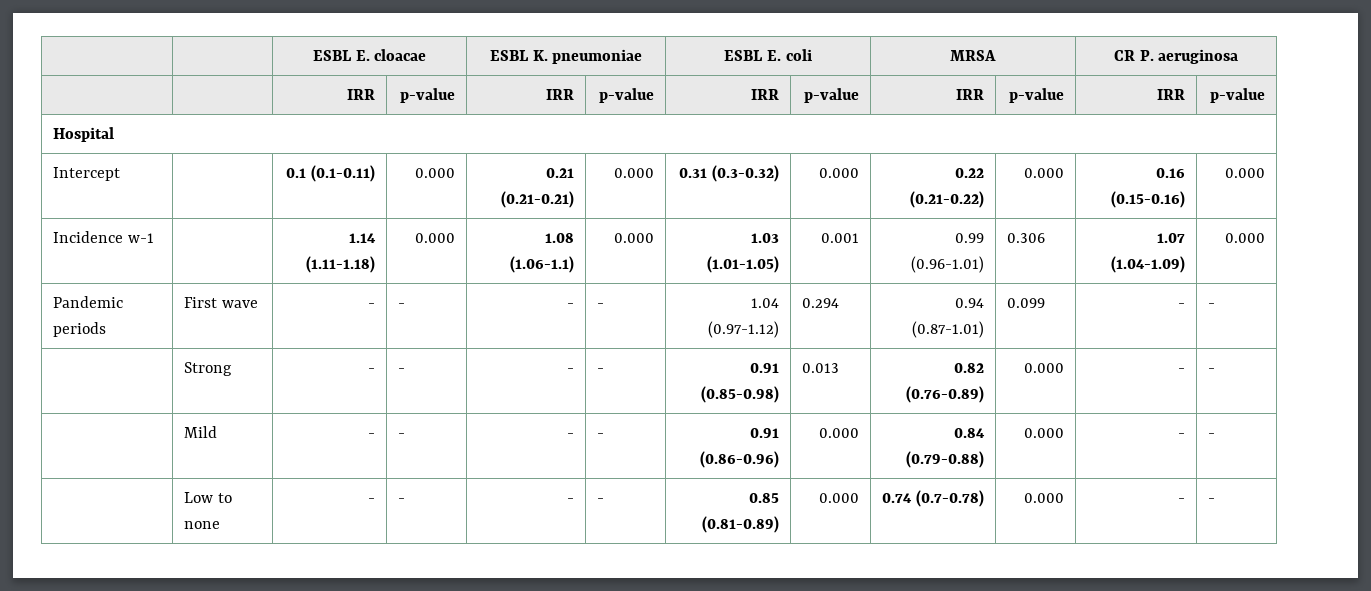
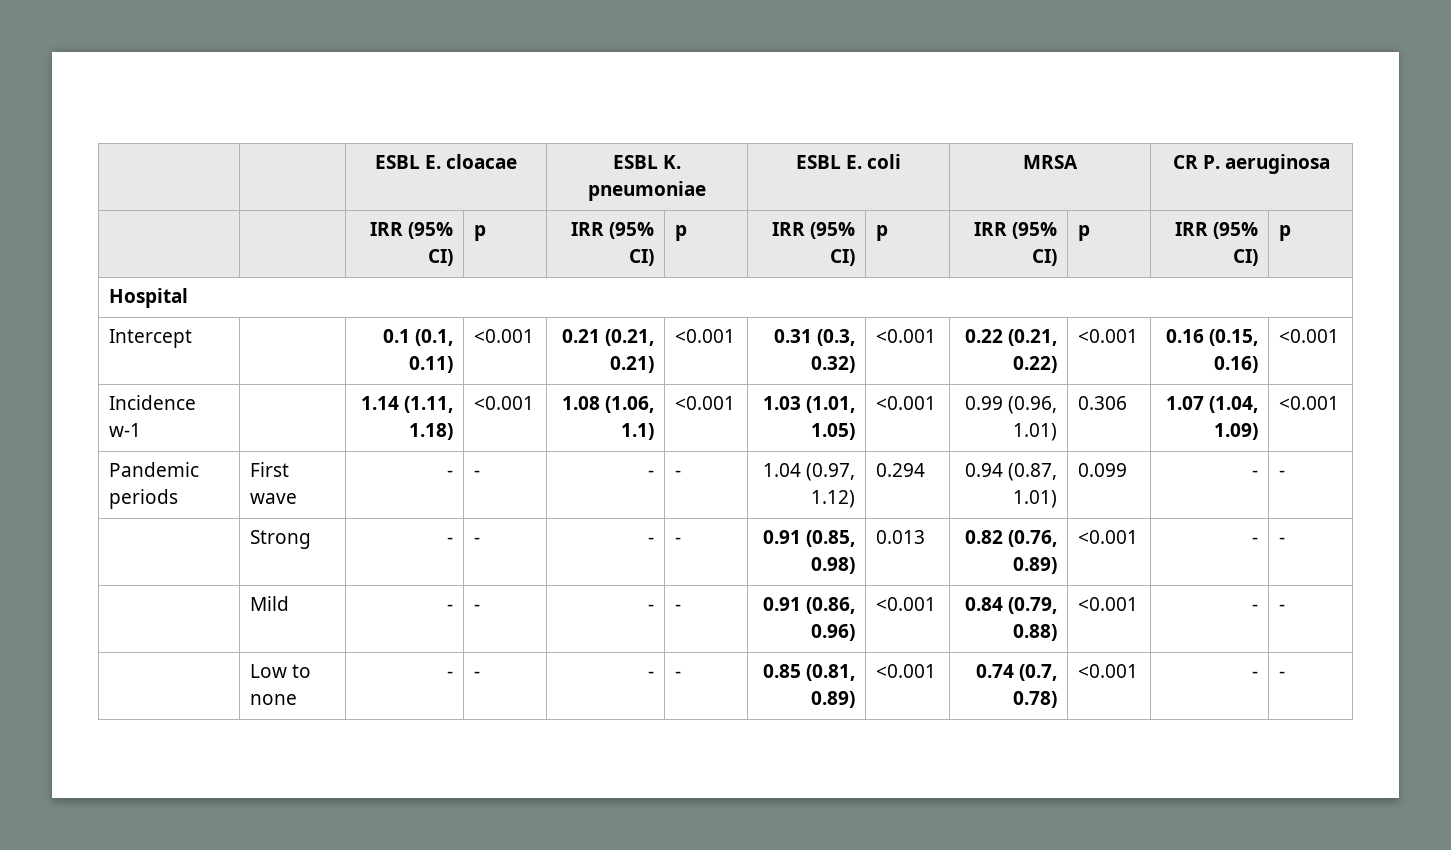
[400,88,456,103] [546,89,575,100] [599,88,655,103] [751,89,780,100] [804,88,860,103] [956,89,985,100] [1009,88,1065,103] [1157,89,1186,100] [1210,88,1266,103] [52,127,114,142] [52,167,120,181] [286,165,376,182] [415,168,456,178] [546,168,575,178] [501,191,575,208] [614,168,655,178] [679,165,780,182] [819,168,860,178] [955,168,985,178] [910,191,985,208] [1024,168,1065,178] [1156,168,1186,178] [1111,191,1186,208] [1225,168,1266,178] [52,231,154,243] [349,233,377,243] [306,256,376,273] [415,233,456,243] [545,233,575,243] [510,256,575,273] [614,233,655,243] [751,233,780,243] [707,256,780,273] [821,233,860,243] | p-value | IRR | p-value | IRR | p-value | IRR | p-value | IRR | p-value // Hospital // Intercept | | 0.1 (0.1-0.11) | 0.000 | 0.21 (0.21-0.21) | 0.000 | 0.31 (0.3-0.32) | 0.000 | 0.22 (0.21-0.22) | 0.000 | 0.16 (0.15-0.16) | 0.000 // Incidence w-1 | | 1.14 (1.11-1.18) | 0.000 | 1.08 (1.06-1.1) | 0.000 | 1.03 (1.01-1.05) | 0.001 -> [407,222,453,239] [427,249,453,266] [474,225,487,241] [570,222,654,239] [628,249,654,266] [675,225,688,241] [771,222,855,239] [829,249,855,266] [876,225,889,241] [973,222,1057,239] [1031,249,1057,266] [1078,225,1091,241] [1174,222,1258,239] [1232,249,1258,266] [1279,225,1292,241] [109,288,189,308] [109,329,193,348] [382,329,453,346] [408,356,453,373] [474,329,535,343] [561,329,654,346] [609,356,654,373] [675,329,736,343] [773,329,855,346] [810,356,855,373] [876,329,937,343] [964,329,1057,346] [1012,356,1057,373] [1078,329,1139,343] [1165,329,1258,346] [1213,356,1258,373] [1279,329,1340,343] [109,395,197,410] [109,423,142,437] [360,396,453,413] [408,423,453,440] [474,396,535,410] [561,396,654,413] [620,423,654,440] [675,396,736,410] [762,396,855,413] [810,423,855,440] [876,396,937,410] (95% CI) | p | IRR (95% CI) | p | IRR (95% CI) | p | IRR (95% CI) | p | IRR (95% CI) | p // Hospital // Intercept | | 0.1 (0.1, 0.11) | <0.001 | 0.21 (0.21, 0.21) | <0.001 | 0.31 (0.3, 0.32) | <0.001 | 0.22 (0.21, 0.22) | <0.001 | 0.16 (0.15, 0.16) | <0.001 // Incidence w-1 | | 1.14 (1.11, 1.18) | <0.001 | 1.08 (1.06, 1.1) | <0.001 | 1.03 (1.01, 1.05) | <0.001
[911,256,985,273] (0.96-1.01) -> [1007,396,1057,414] [1012,423,1057,441] (0.96, 1.01)
[1111,256,1186,273] [1225,233,1266,243] (1.04-1.09) | 0.000 -> [1208,396,1258,413] [1213,423,1258,440] [1279,396,1340,410] (1.04, 1.09) | <0.001
[708,321,780,338] (0.97-1.12) -> [805,463,855,481] [810,490,855,508] (0.97, 1.12)
[912,321,985,338] (0.87-1.01) -> [1007,463,1057,481] [1012,490,1057,508] (0.87, 1.01)
[701,386,780,403] (0.85-0.98) -> [805,530,855,547] [810,557,855,574] (0.85, 0.98)
[906,386,985,403] [1024,363,1065,373] (0.76-0.89) | 0.000 -> [1007,530,1057,547] [1012,557,1057,574] [1078,530,1139,544] (0.76, 0.89) | <0.001
[700,451,780,468] [819,428,860,438] [954,428,986,438] [906,451,985,468] [1024,428,1065,438] (0.86-0.96) | 0.000 | 0.84 (0.79-0.88) | 0.000 -> [805,597,855,614] [810,624,855,641] [876,597,937,611] [964,597,1057,614] [1012,624,1057,641] [1078,597,1139,611] (0.86, 0.96) | <0.001 | 0.84 (0.79, 0.88) | <0.001
[702,516,780,533] [819,493,860,503] [882,490,985,507] [1024,493,1065,503] (0.81-0.89) | 0.000 | 0.74 (0.7-0.78) | 0.000 -> [805,664,855,681] [810,691,855,708] [876,664,937,678] [975,664,1057,681] [1012,691,1057,708] [1078,664,1139,678] (0.81, 0.89) | <0.001 | 0.74 (0.7, 0.78) | <0.001

